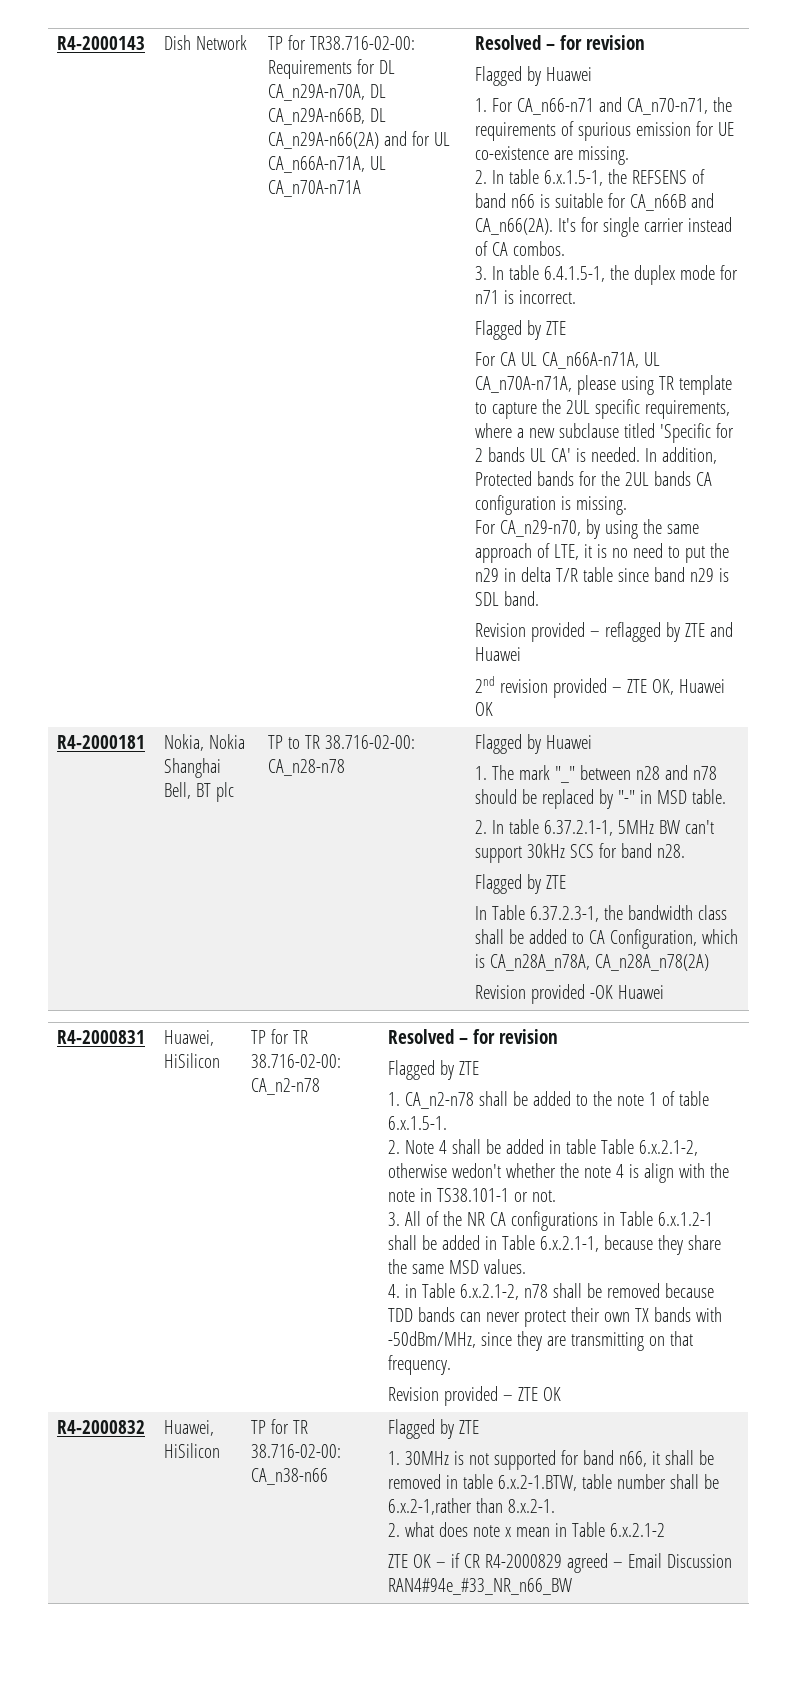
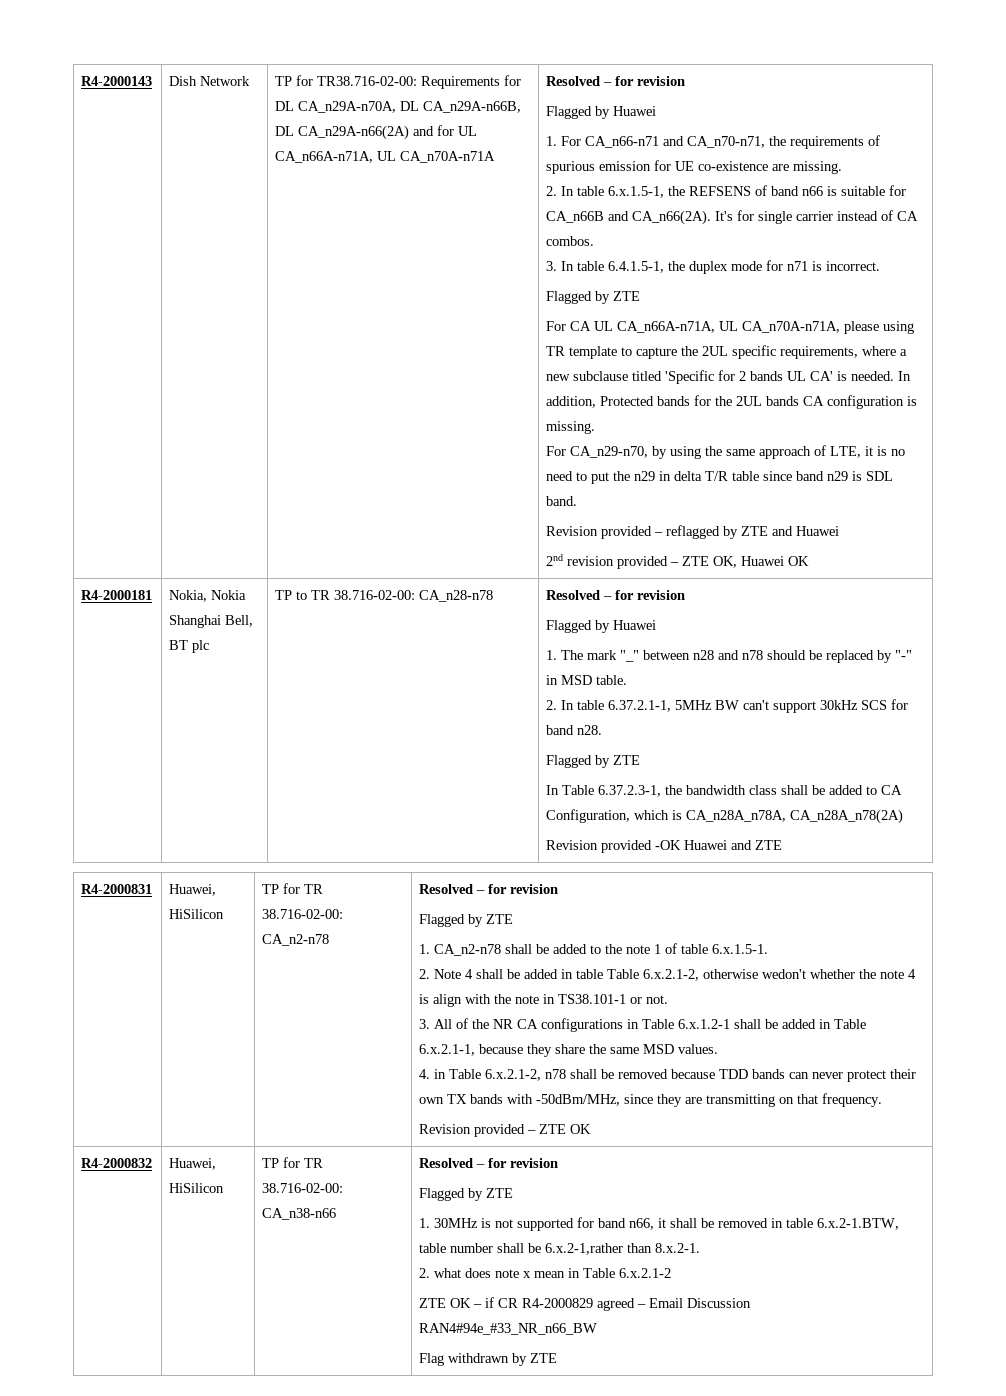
(346, 767) none -> [546,590,686,600] Resolved – for revision //
(665, 992) none -> [731,840,783,850] and ZTE
(329, 1476) none -> [419,1158,559,1168] Resolved – for revision //
(573, 1586) none -> [419,1353,558,1366] // Flag withdrawn by ZTE

